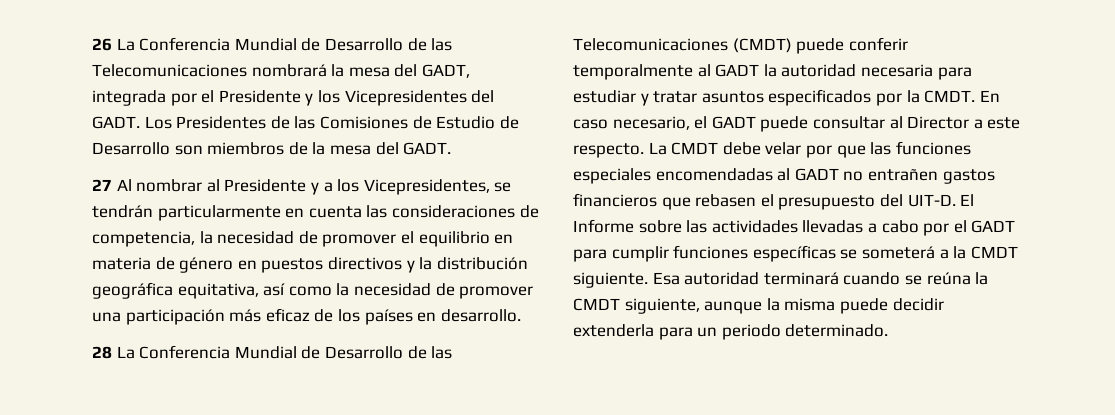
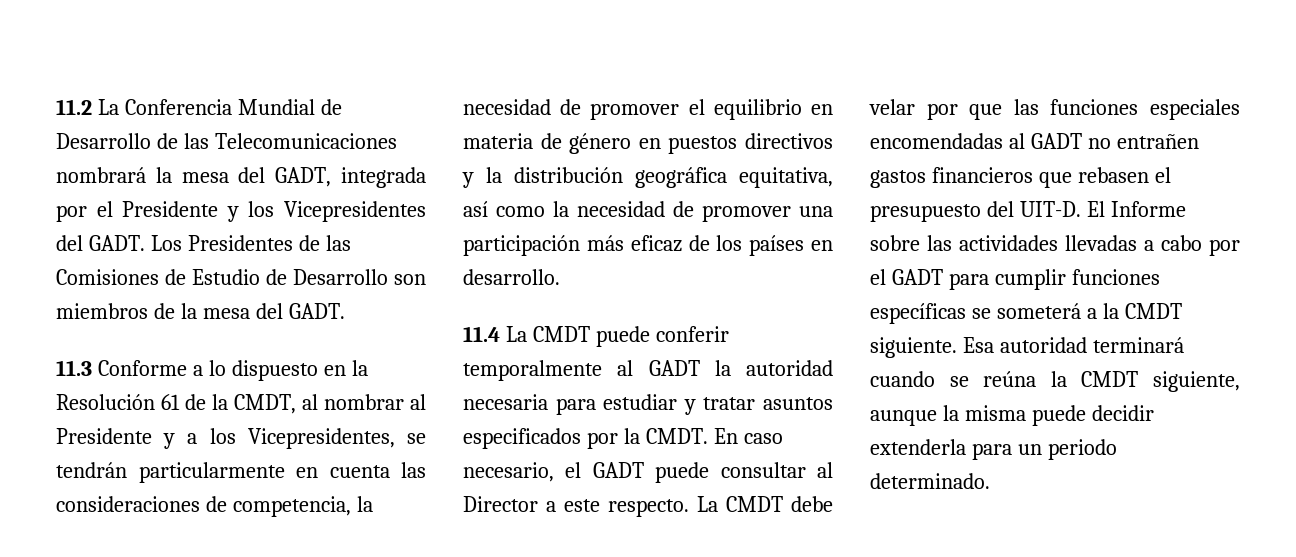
[92,38,112,51] 26 -> [56,99,92,115] 11.2
[92,179,132,191] 27 Al -> [56,360,368,381] [56,394,318,414] 11.3 Conforme a lo dispuesto en la Resolución 61 de la CMDT, al
[92,345,453,359] [573,38,792,53] 28 La Conferencia Mundial de Desarrollo de las Telecomunicaciones (CMDT) -> [463,326,590,342] 11.4 La CMDT

